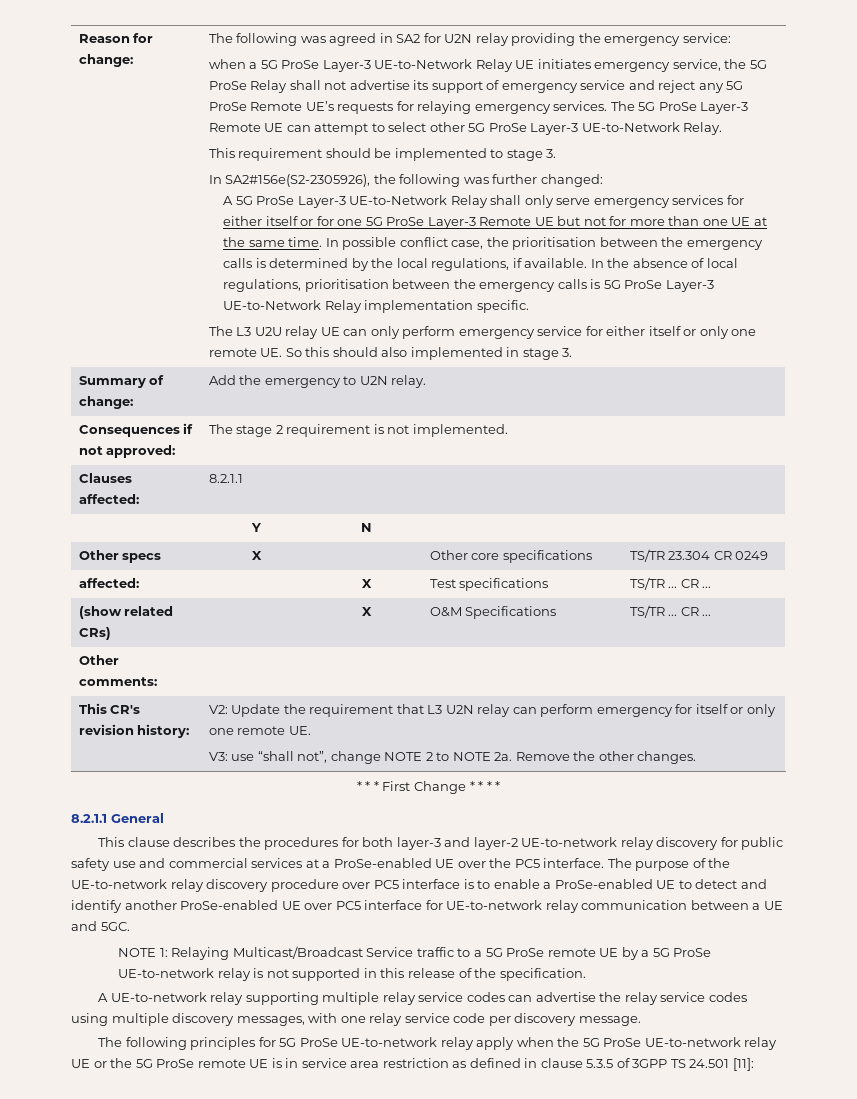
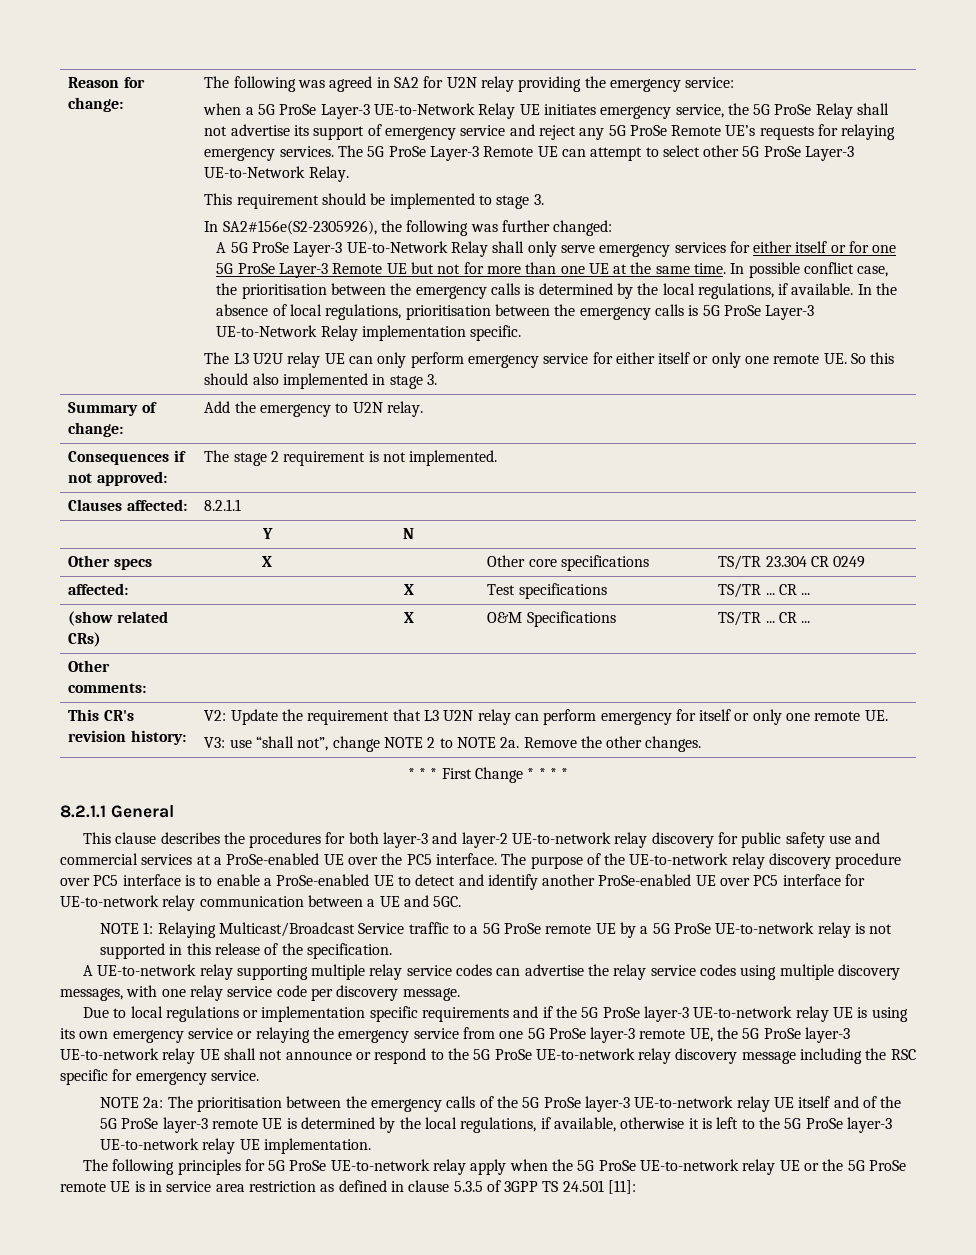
(641, 1021) none -> [82,1006,908,1022] [60,1027,851,1043] [60,1048,916,1064] [60,1069,259,1085] [100,1096,902,1112] [100,1117,892,1133] [100,1138,372,1154] // Due to local regulations or implementation specific requirements and if the 5G ProSe layer-3 UE-to-network relay UE is using its own emergency service or relaying the emergency service from one 5G ProSe layer-3 remote UE, the 5G ProSe layer-3 UE-to-network relay UE shall not announce or respond to the 5G ProSe UE-to-network relay discovery message including the RSC specific for emergency service. // NOTE 2a: The prioritisation between the emergency calls of the 5G ProSe layer-3 UE-to-network relay UE itself and of the 5G ProSe layer-3 remote UE is determined by the local regulations, if available, otherwise it is left to the 5G ProSe layer-3 UE-to-network relay UE implementation.

